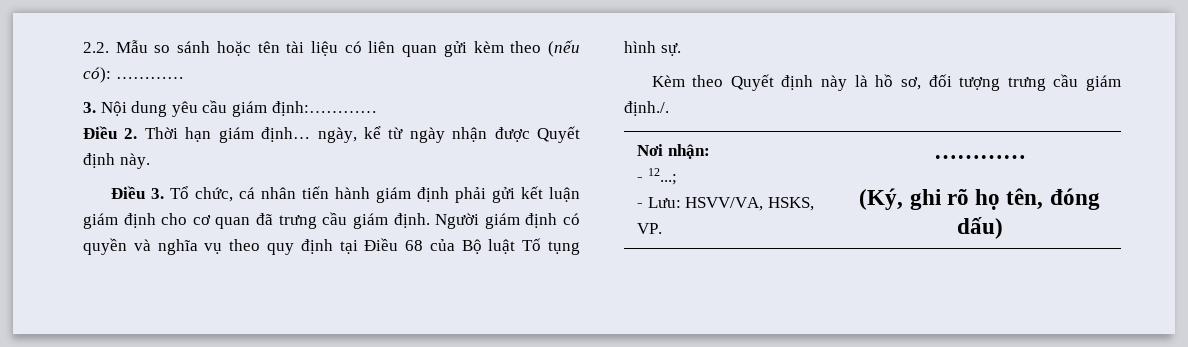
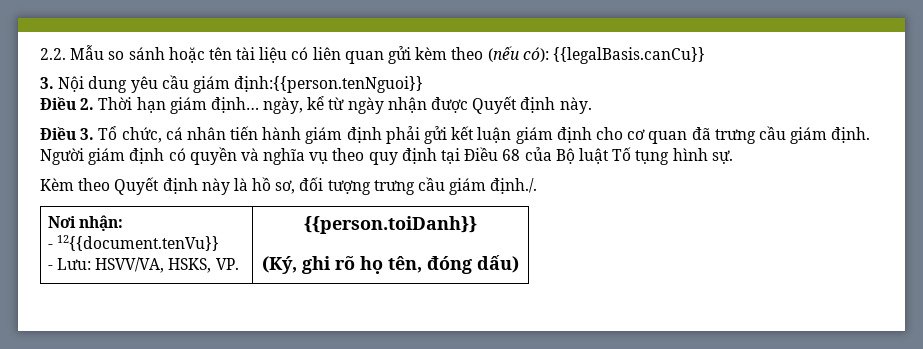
[115,77,184,79] ………… -> [552,47,705,64] {{legalBasis.canCu}}
[271,101,377,116] định:………… -> [234,76,424,93] định:{{person.tenNguoi}}
[647,168,677,185] 12...; -> [57,235,220,251] 12{{document.tenVu}}
[933,155,1026,159] ………… -> [304,216,477,234] {{person.toiDanh}}

